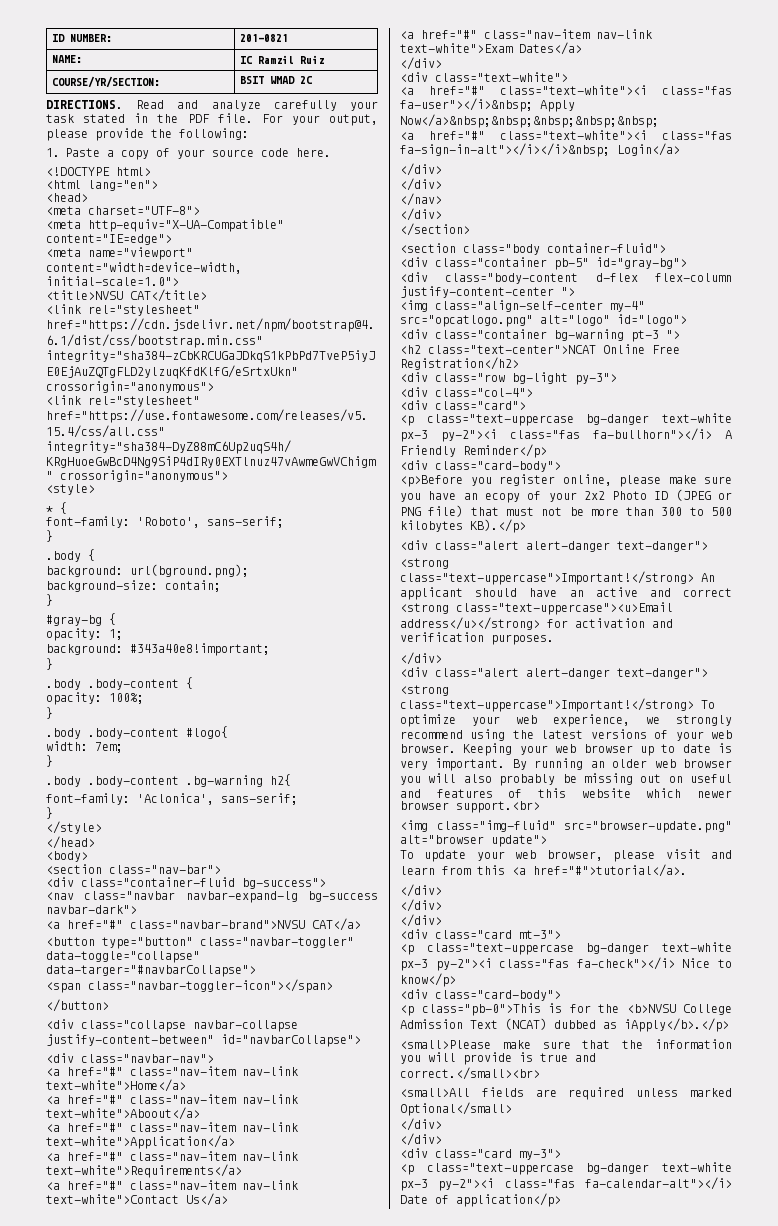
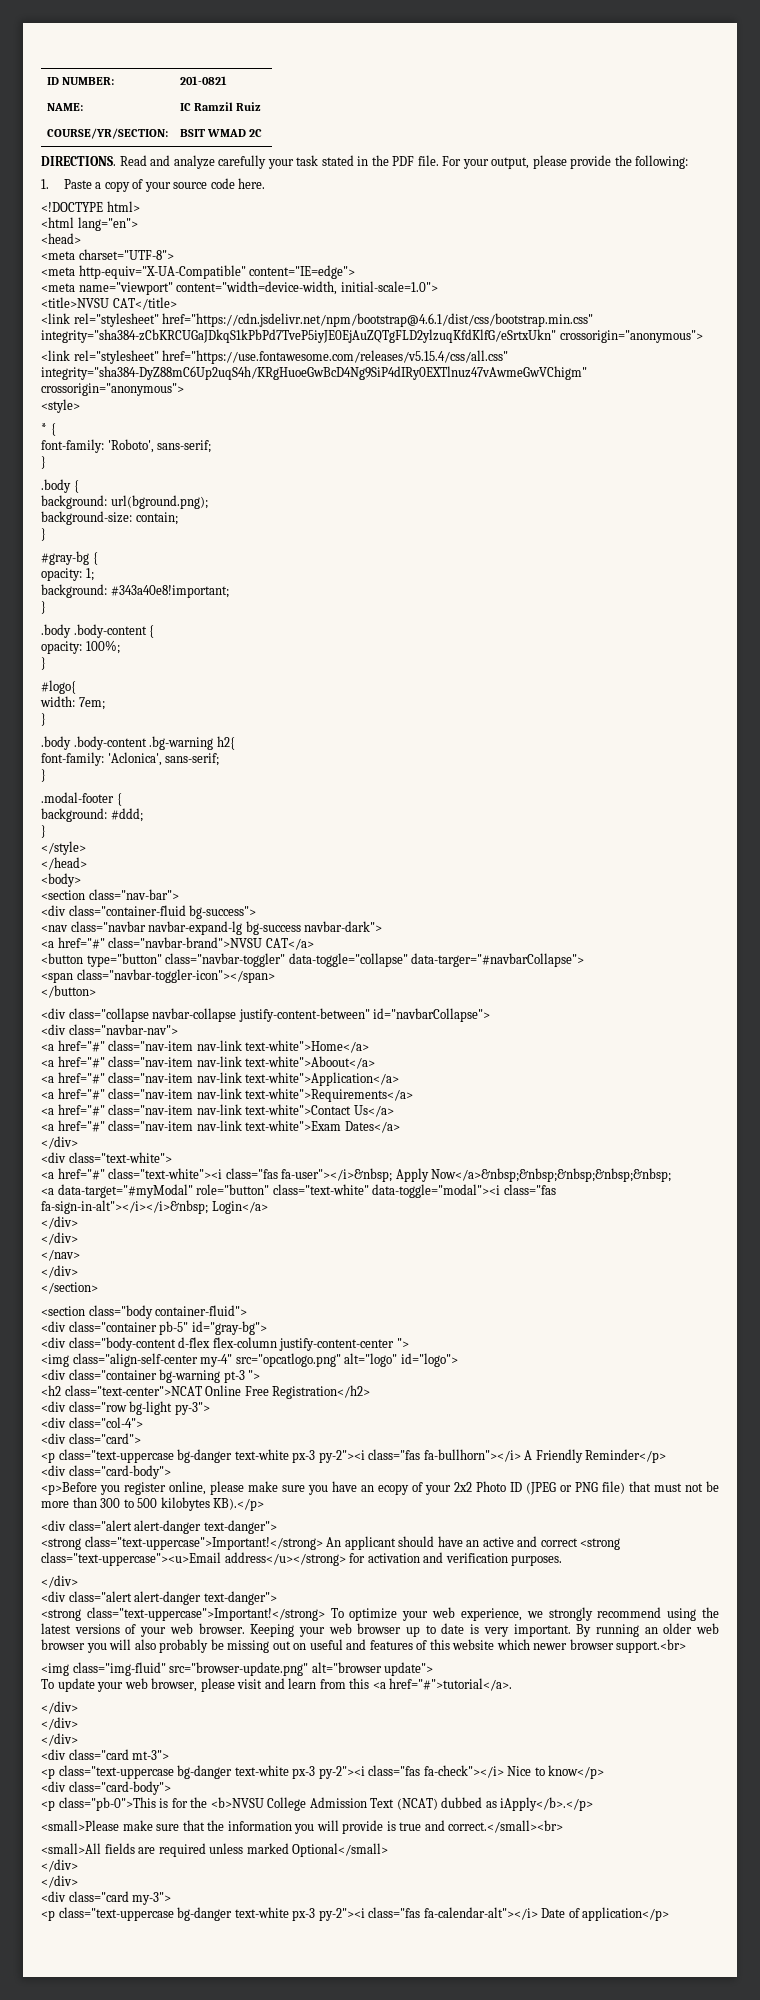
[46,728,179,739] .body .body-content -> (46, 663) none
(53, 813) none -> [41,792,122,806] [41,808,143,822] [41,825,46,838] // .modal-footer { // background: #ddd; // }
[429,130,647,140] href="#" class="text-white"><i -> [57,1184,501,1198] data-target="#myModal" role="button" class="text-white" data-toggle="modal"><i

